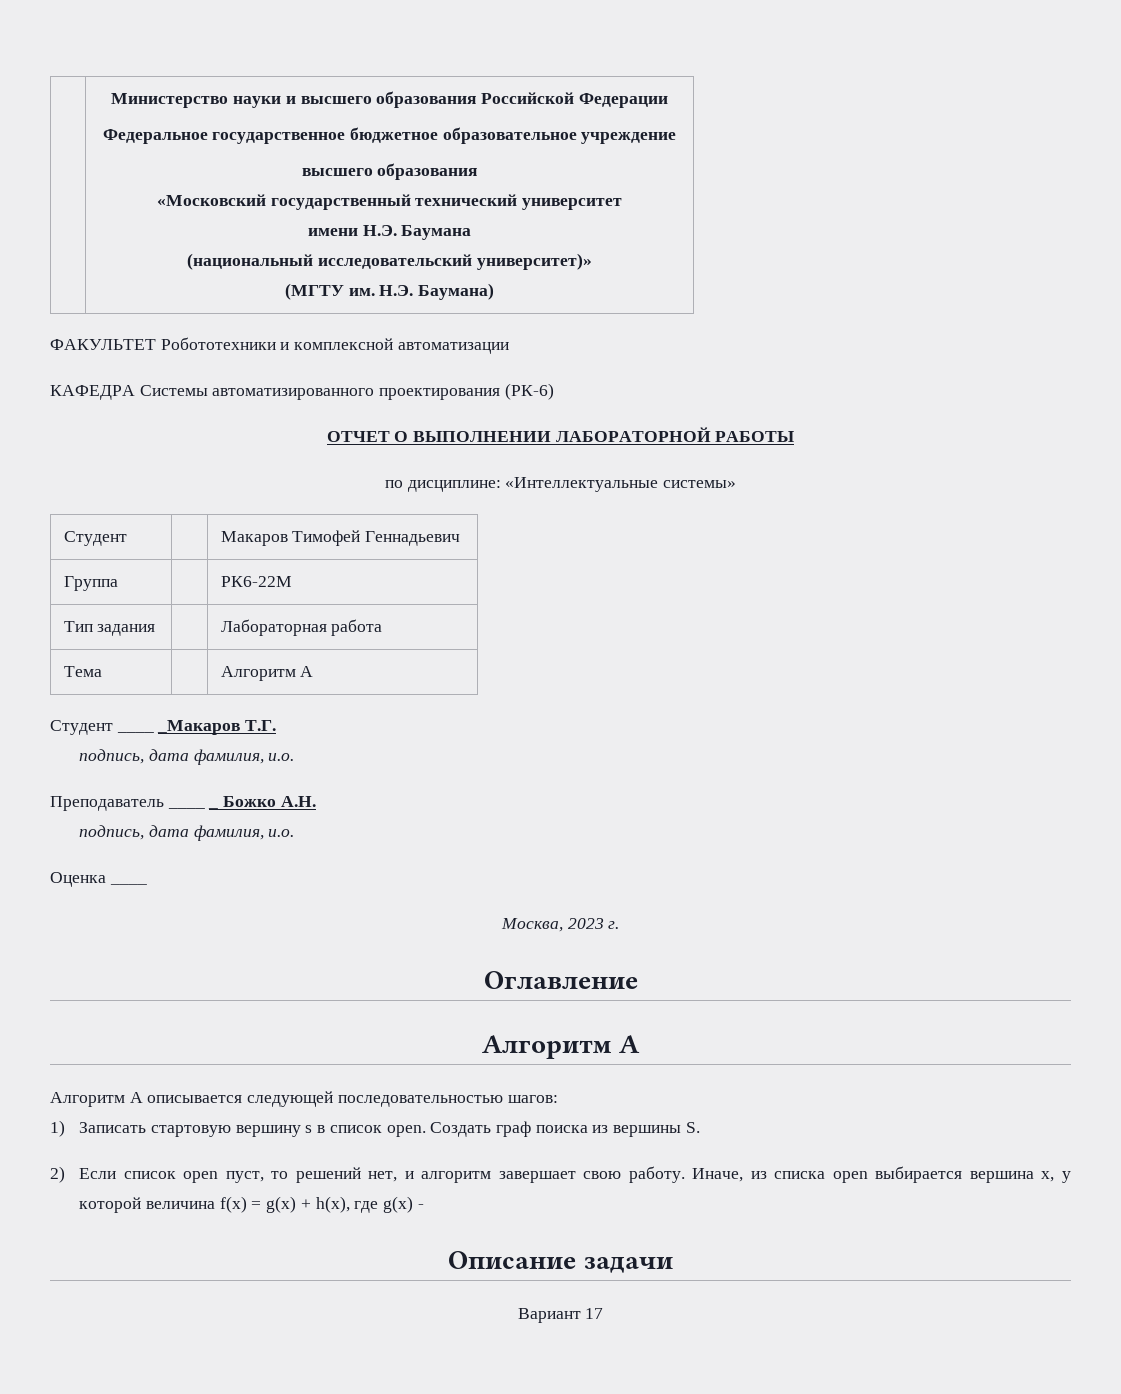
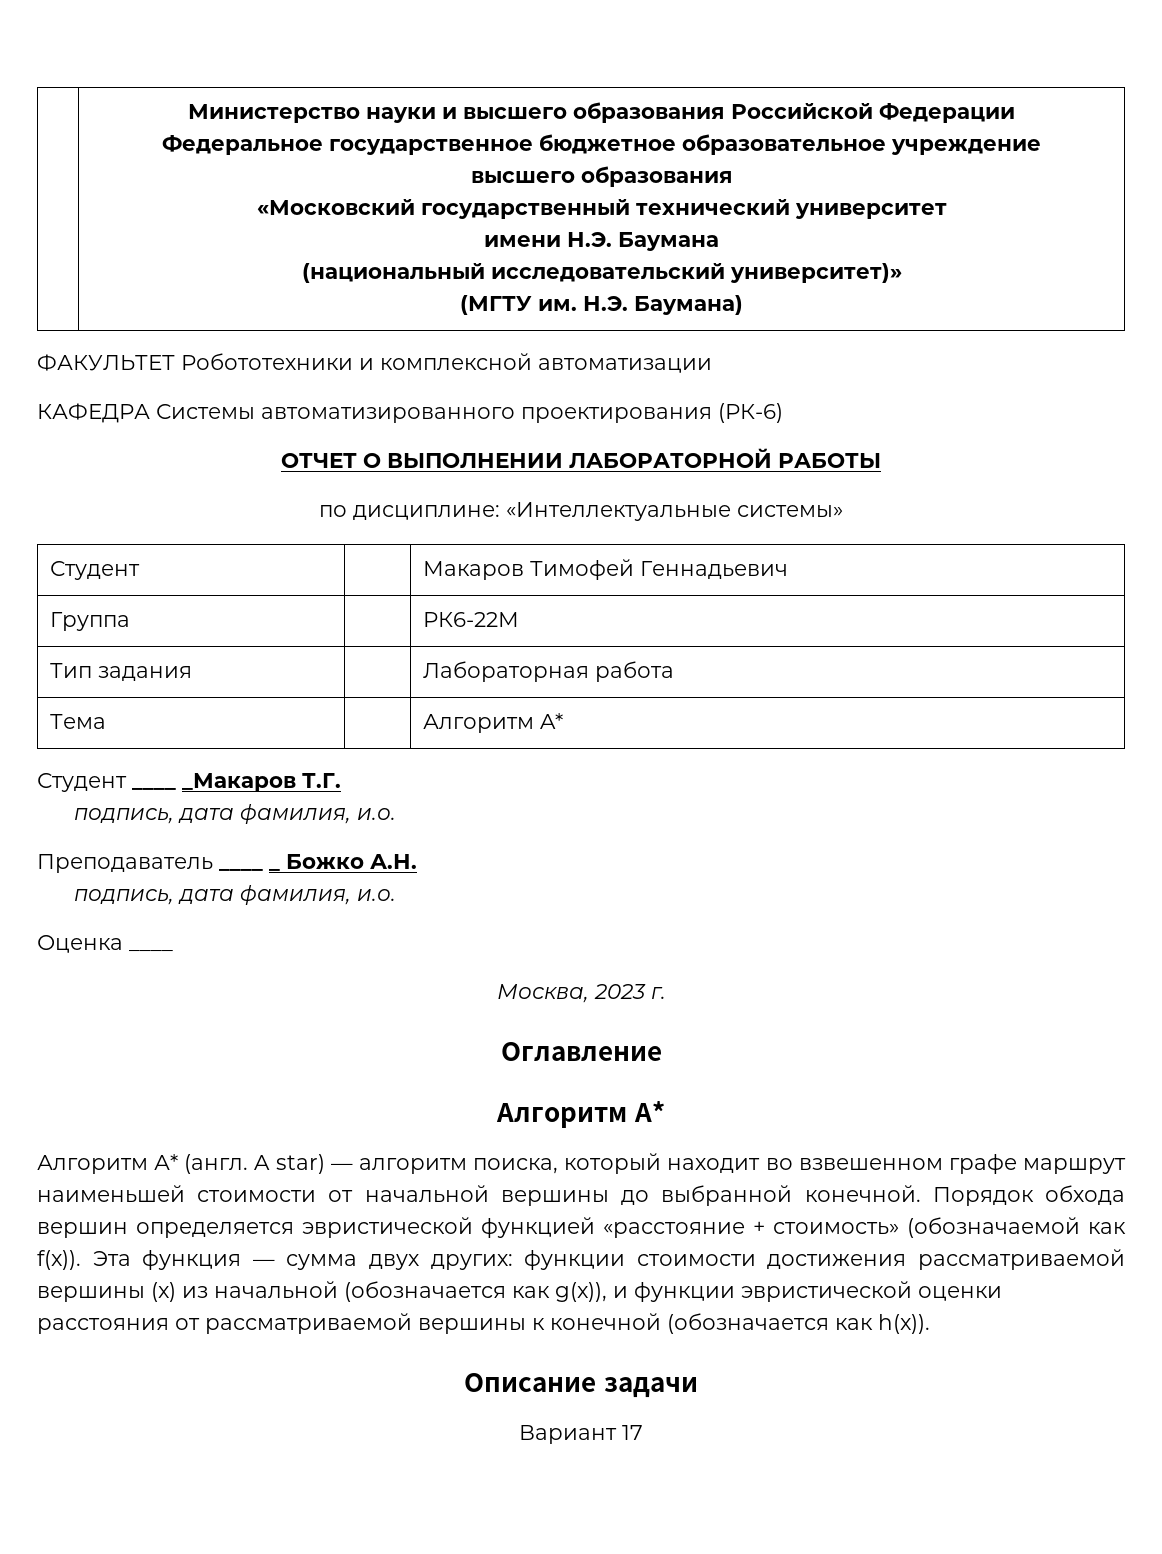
[300,666,314,677] A -> [539,713,563,729] A*
[618,1035,640,1053] [50,1091,558,1107] [50,1120,700,1137] [50,1166,1071,1183] [79,1196,424,1213] А // Алгоритм А описывается следующей последовательностью шагов: // 1) Записать стартовую вершину s в список open. Создать граф поиска из вершины S. // 2) Если список open пуст, то решений нет, и алгоритм завершает свою работу. Иначе, из списка open выбирается вершина x, у которой величина f(x) = g(x) + h(x), где g(x) - -> [633,1101,665,1122] [37,1153,1127,1174] [37,1185,1125,1206] [37,1217,1126,1238] [37,1249,1125,1270] [37,1281,1002,1302] [37,1313,930,1334] А* // Алгоритм А* (англ. A star) — алгоритм поиска, который находит во взвешенном графе маршрут наименьшей стоимости от начальной вершины до выбранной конечной. Порядок обхода вершин определяется эвристической функцией «расстояние + стоимость» (обозначаемой как f(x)). Эта функция — сумма двух других: функции стоимости достижения рассматриваемой вершины (x) из начальной (обозначается как g(x)), и функции эвристической оценки расстояния от рассматриваемой вершины к конечной (обозначается как h(x)).

